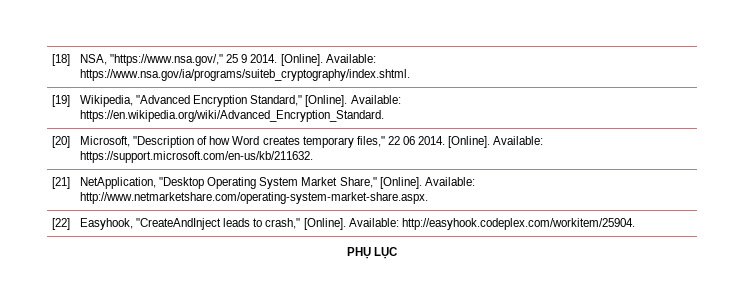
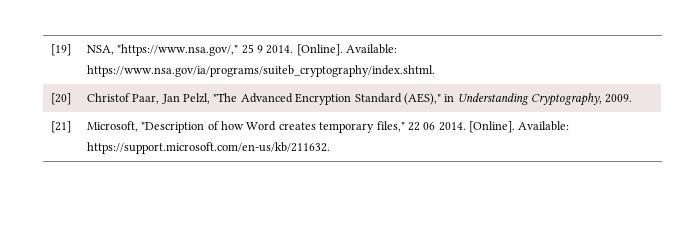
[51,54,70,66] [18] -> [50,44,71,56] [19]
[51,95,70,107] [79,95,401,107] [79,110,384,122] [51,136,70,148] [19] | Wikipedia, "Advanced Encryption Standard," [Online]. Available: https://en.wikipedia.org/wiki/Advanced_Encryption_Standard. // [20] -> [50,93,71,105] [86,93,633,106] [50,121,71,133] [20] | Christof Paar, Jan Pelzl, "The Advanced Encryption Standard (AES)," in Understanding Cryptography, 2009. // [21]
[51,177,70,189] [79,177,475,189] [79,192,428,204] [51,218,70,230] [79,218,635,230] [346,247,398,259] // [21] | NetApplication, "Desktop Operating System Market Share," [Online]. Available: http://www.netmarketshare.com/operating-system-market-share.aspx. // [22] | Easyhook, "CreateAndInject leads to crash," [Online]. Available: http://easyhook.codeplex.com/workitem/25904. // PHỤ LỤC -> (330, 148) none

